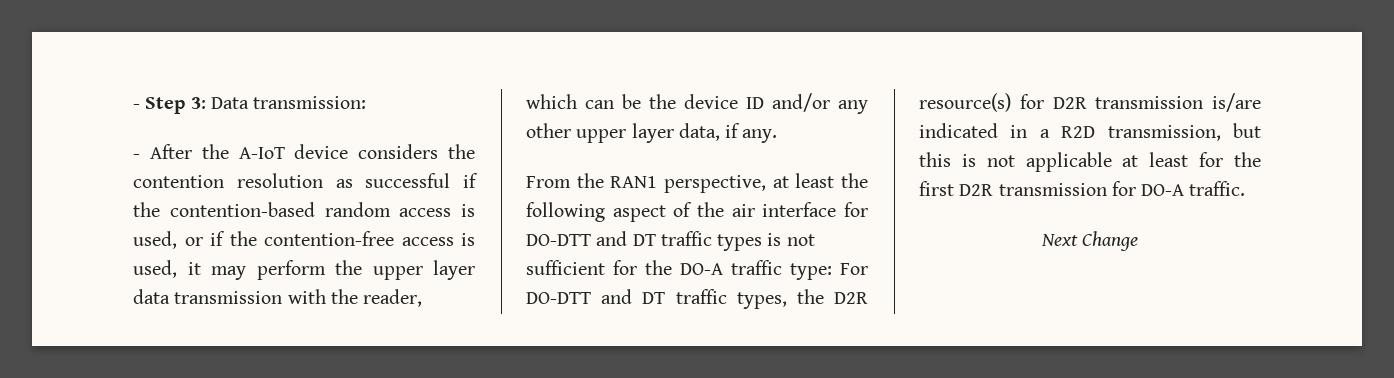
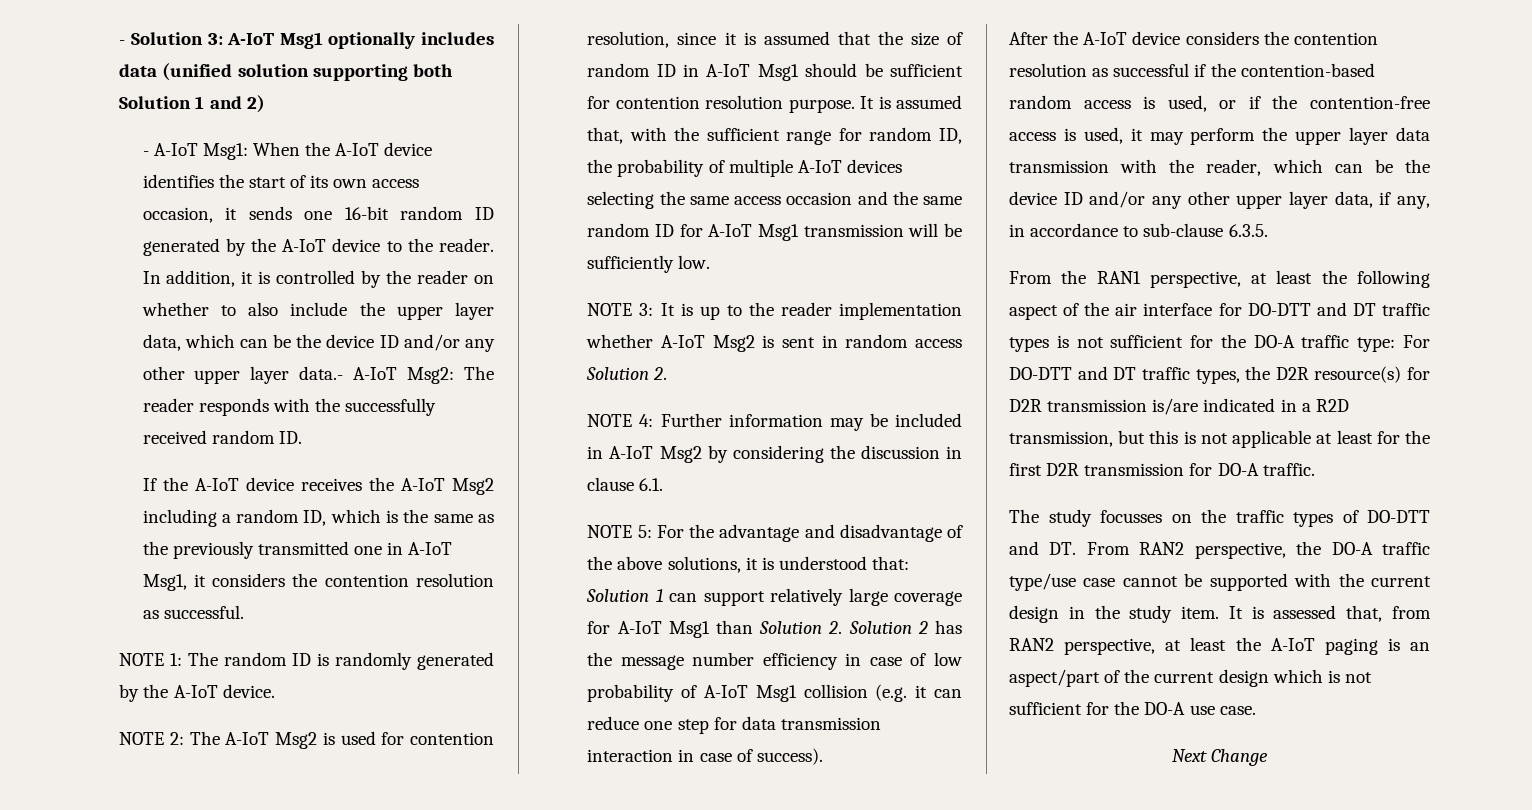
[133,96,367,114] [133,154,140,159] - Step 3: Data transmission: // - -> [119,32,495,49] [119,63,453,81] [119,95,265,113] [142,142,433,160] [142,174,420,188] [142,206,494,223] [142,238,494,256] [142,270,494,288] [141,302,494,320] [142,334,495,352] [142,366,494,384] [142,398,437,416] [142,430,302,444] [142,477,494,495] [142,509,495,527] [142,541,453,559] [142,573,494,591] [142,605,244,619] [119,652,495,670] [119,684,275,702] [119,731,494,749] [587,31,963,48] [587,63,963,81] [587,95,962,113] [587,127,962,145] [587,159,902,177] [587,191,962,209] [587,223,962,241] [587,255,711,273] [587,302,962,320] [586,334,962,352] [586,367,668,380] [587,413,963,431] [587,445,962,463] [587,477,664,491] [587,524,963,542] [587,556,910,573] [586,588,962,606] [587,620,962,638] [587,652,962,670] [587,684,962,702] [587,716,881,734] [587,748,823,765] - Solution 3: A-IoT Msg1 optionally includes data (unified solution supporting both Solution 1 and 2) // - A-IoT Msg1: When the A-IoT device identifies the start of its own access occasion, it sends one 16-bit random ID generated by the A-IoT device to the reader. In addition, it is controlled by the reader on whether to also include the upper layer data, which can be the device ID and/or any other upper layer data.- A-IoT Msg2: The reader responds with the successfully received random ID. // If the A-IoT device receives the A-IoT Msg2 including a random ID, which is the same as the previously transmitted one in A-IoT Msg1, it considers the contention resolution as successful. // NOTE 1: The random ID is randomly generated by the A-IoT device. // NOTE 2: The A-IoT Msg2 is used for contention resolution, since it is assumed that the size of random ID in A-IoT Msg1 should be sufficient for contention resolution purpose. It is assumed that, with the sufficient range for random ID, the probability of multiple A-IoT devices selecting the same access occasion and the same random ID for A-IoT Msg1 transmission will be sufficiently low. // NOTE 3: It is up to the reader implementation whether A-IoT Msg2 is sent in random access Solution 2. // NOTE 4: Further information may be included in A-IoT Msg2 by considering the discussion in clause 6.1. // NOTE 5: For the advantage and disadvantage of the above solutions, it is understood that: Solution 1 can support relatively large coverage for A-IoT Msg1 than Solution 2. Solution 2 has the message number efficiency in case of low probability of A-IoT Msg1 collision (e.g. it can reduce one step for data transmission interaction in case of success). //
[742,129,778,143] any. -> [1397,196,1430,209] [1009,223,1268,237] any, in accordance to sub-clause 6.3.5.
(1246, 188) none -> [1009,509,1430,527] [1009,541,1430,559] [1009,573,1431,591] [1009,605,1431,623] [1009,637,1430,655] [1009,669,1372,687] [1009,701,1256,715] // The study focusses on the traffic types of DO-DTT and DT. From RAN2 perspective, the DO-A traffic type/use case cannot be supported with the current design in the study item. It is assessed that, from RAN2 perspective, at least the A-IoT paging is an aspect/part of the current design which is not sufficient for the DO-A use case.

